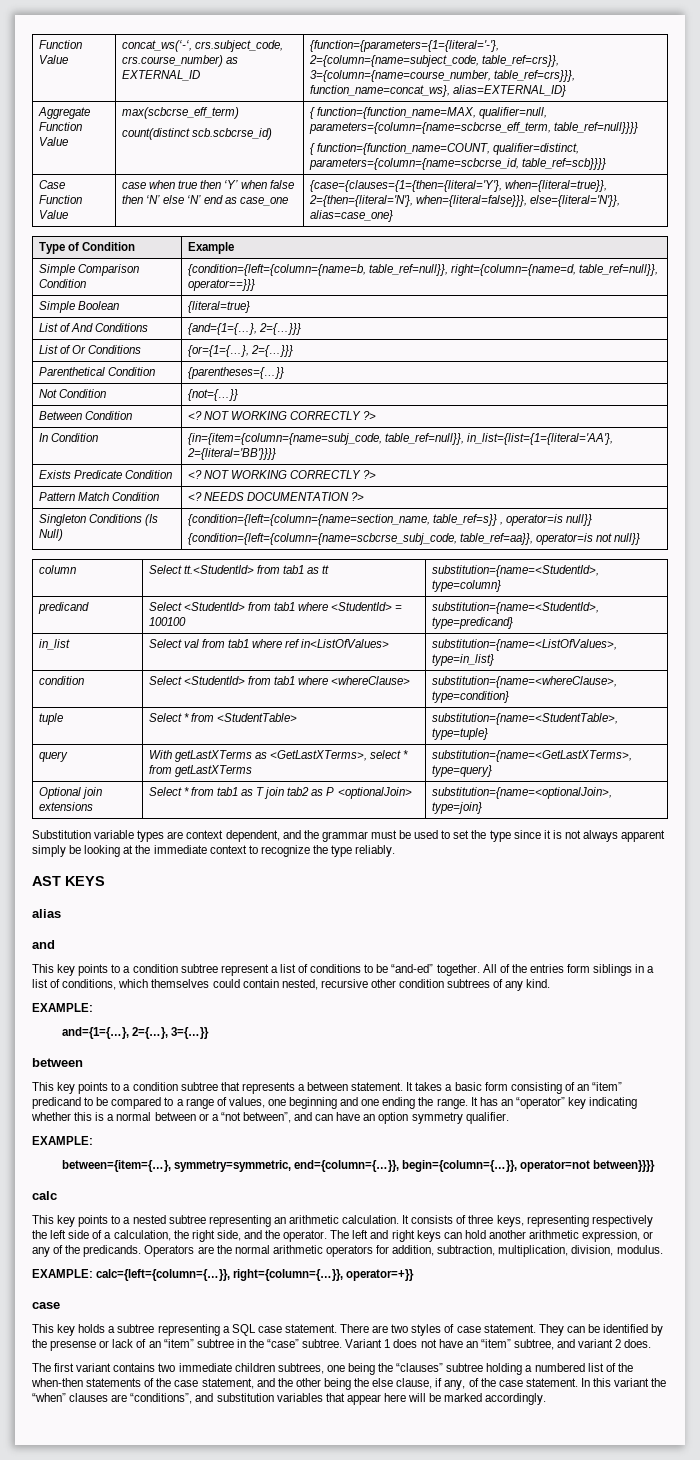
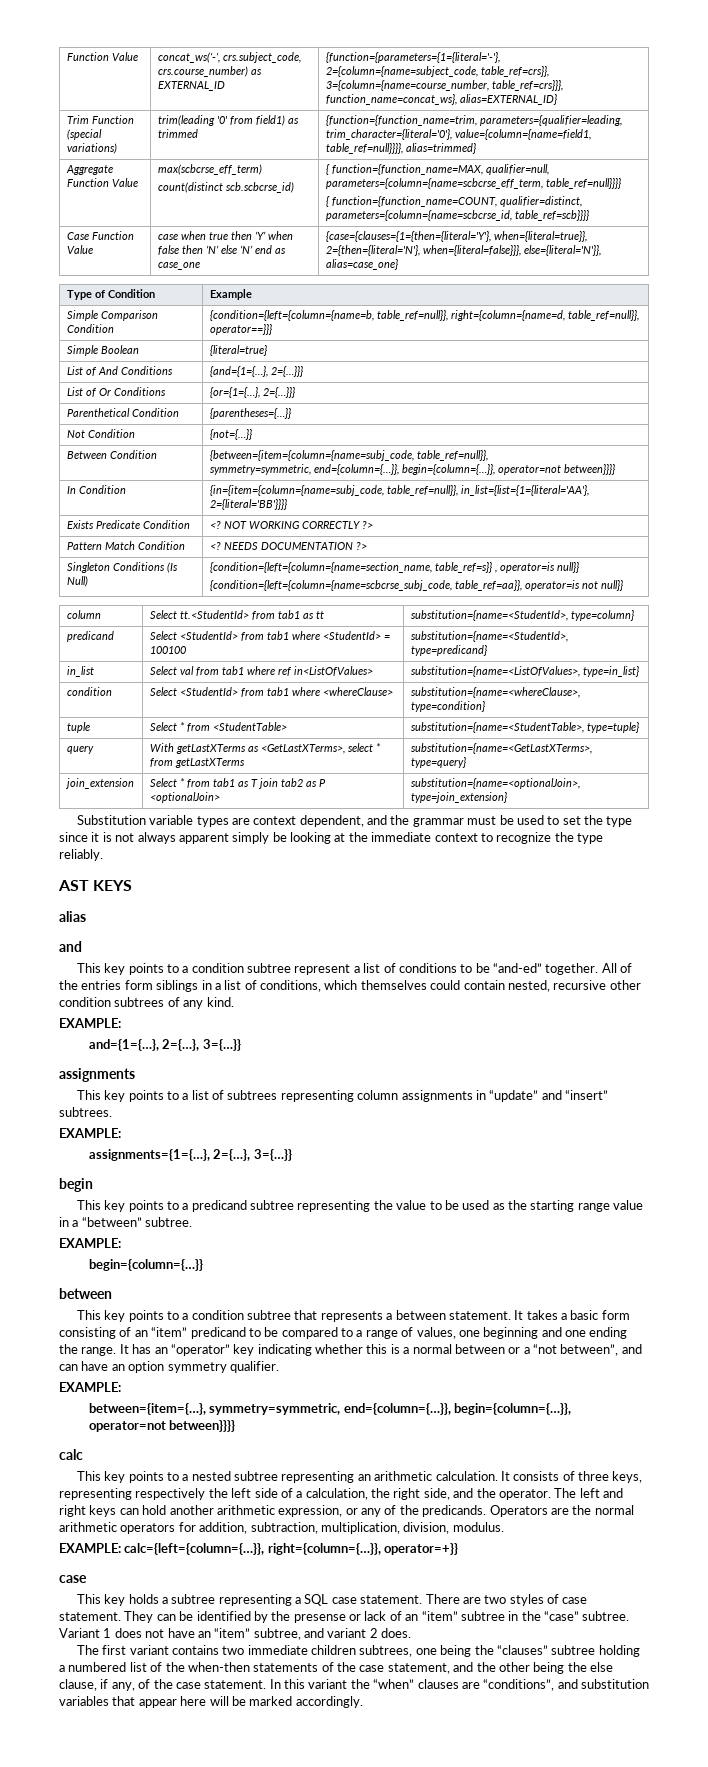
(566, 91) none -> [66,115,134,124] [66,129,102,140] [66,143,117,154] [157,115,299,126] [157,129,198,138] [325,115,622,126] [325,129,591,140] [325,143,476,154] // Trim Function (special variations) | trim(leading '0' from field1) as trimmed | {function={function_name=trim, parameters={qualifier=leading, trim_character={literal='0'}, value={column={name=field1, table_ref=null}}}}, alias=trimmed}
[187,411,376,420] <? NOT WORKING CORRECTLY ?> -> [209,450,488,461] [209,464,615,475] {between={item={column={name=subj_code, table_ref=null}}, // symmetry=symmetric, end={column={…}}, begin={column={…}}, operator=not between}}}}
[38,787,102,799] [38,802,93,811] Optional join extensions -> [65,778,134,789] join_extension
[431,802,482,814] type=join} -> [410,792,507,803] type=join_extension}
(209, 1033) none -> [59,1068,135,1082] [76,1090,609,1102] [59,1107,112,1117] [59,1128,121,1138] [88,1149,292,1161] [59,1178,93,1192] [76,1200,644,1212] [59,1217,193,1227] [59,1238,121,1248] [88,1259,203,1271] // assignments // This key points to a list of subtrees representing column assignments in “update” and “insert” subtrees. // EXAMPLE: // assignments={1={…}, 2={…}, 3={…}} // begin // This key points to a predicand subtree representing the value to be used as the starting range value in a “between” subtree. // EXAMPLE: // begin={column={…}}

